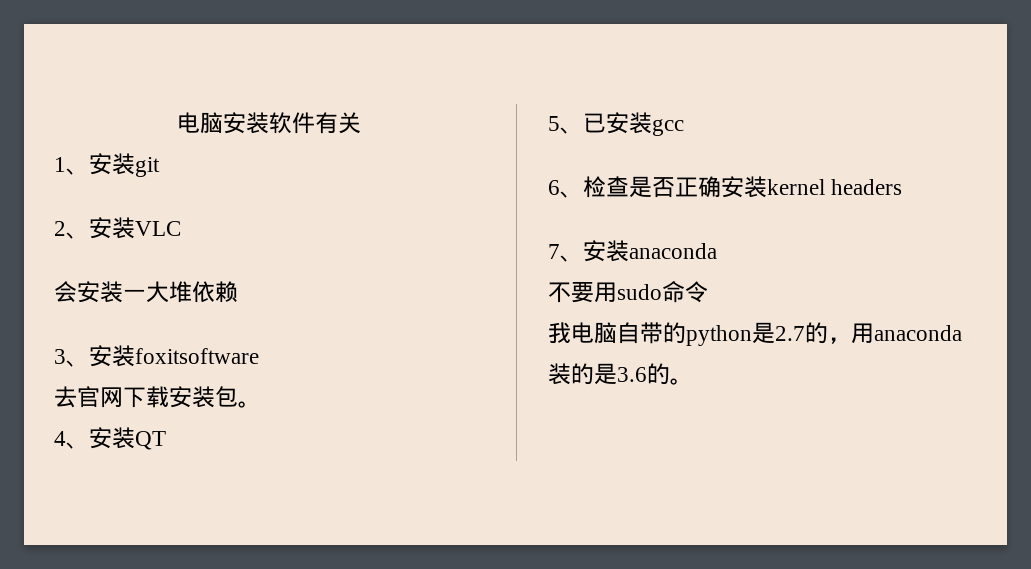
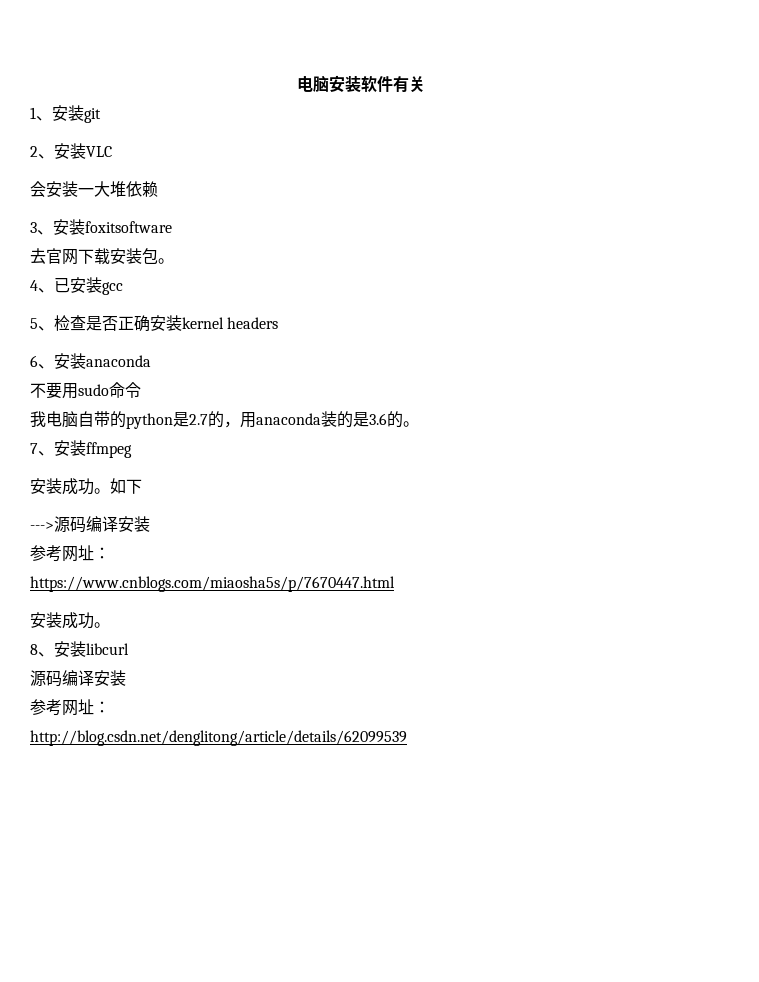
[89,427,166,450] [548,116,583,134] 安装QT // 5、 -> (54, 290) none
[548,180,560,195] 6 -> [30,318,38,329] 5
[548,244,560,259] 7 -> [30,355,38,367] 6
(693, 381) none -> [30,440,132,458] [30,478,142,495] [30,516,150,533] [30,545,110,562] [30,576,395,592] [30,612,110,629] [30,641,129,657] [30,670,126,687] [30,699,110,716] [30,730,407,746] // 7、安装ffmpeg // 安装成功。如下 // --->源码编译安装 // 参考网址： // https://www.cnblogs.com/miaosha5s/p/7670447.html // 安装成功。 // 8、安装libcurl // 源码编译安装 // 参考网址： // http://blog.csdn.net/denglitong/article/details/62099539

